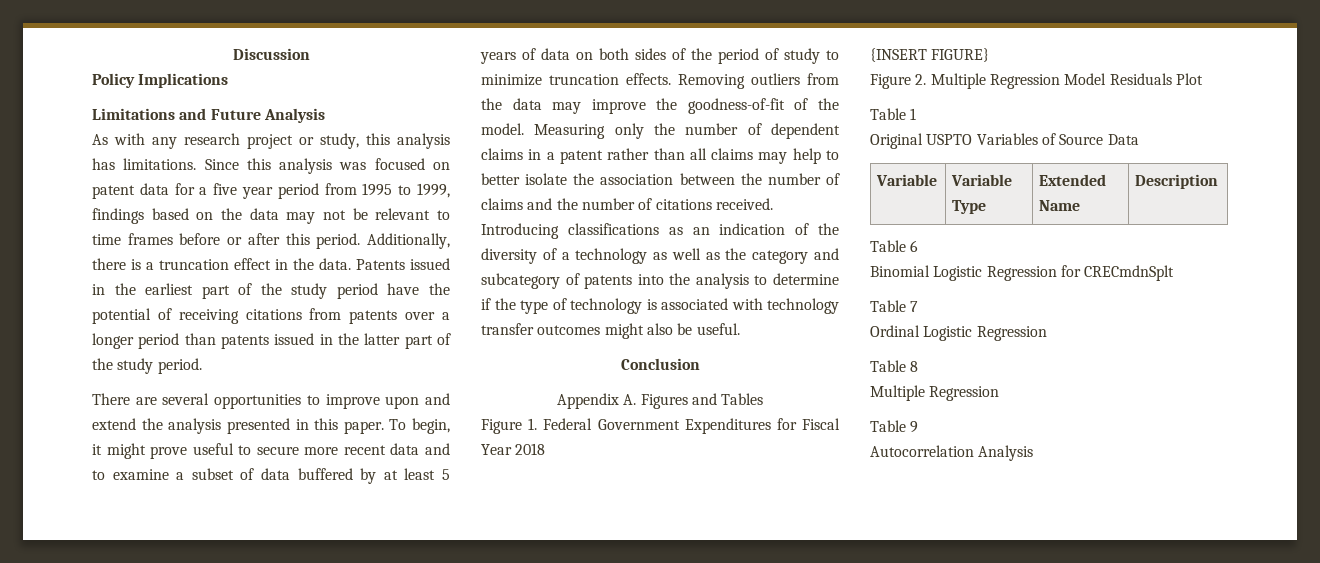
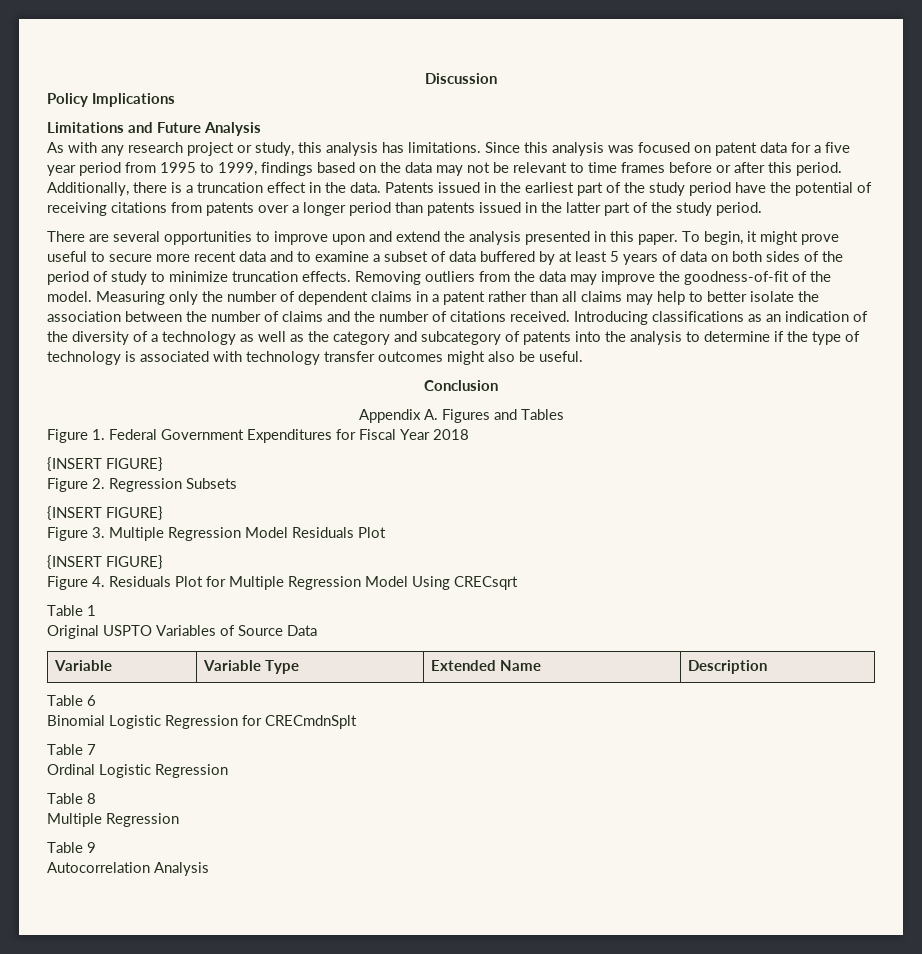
(927, 79) none -> [109,478,237,492] [47,506,163,520] [47,527,105,541] Regression Subsets // {INSERT FIGURE} // Figure 3.
(1203, 79) none -> [47,555,163,569] [47,576,518,590] // {INSERT FIGURE} // Figure 4. Residuals Plot for Multiple Regression Model Using CRECsqrt

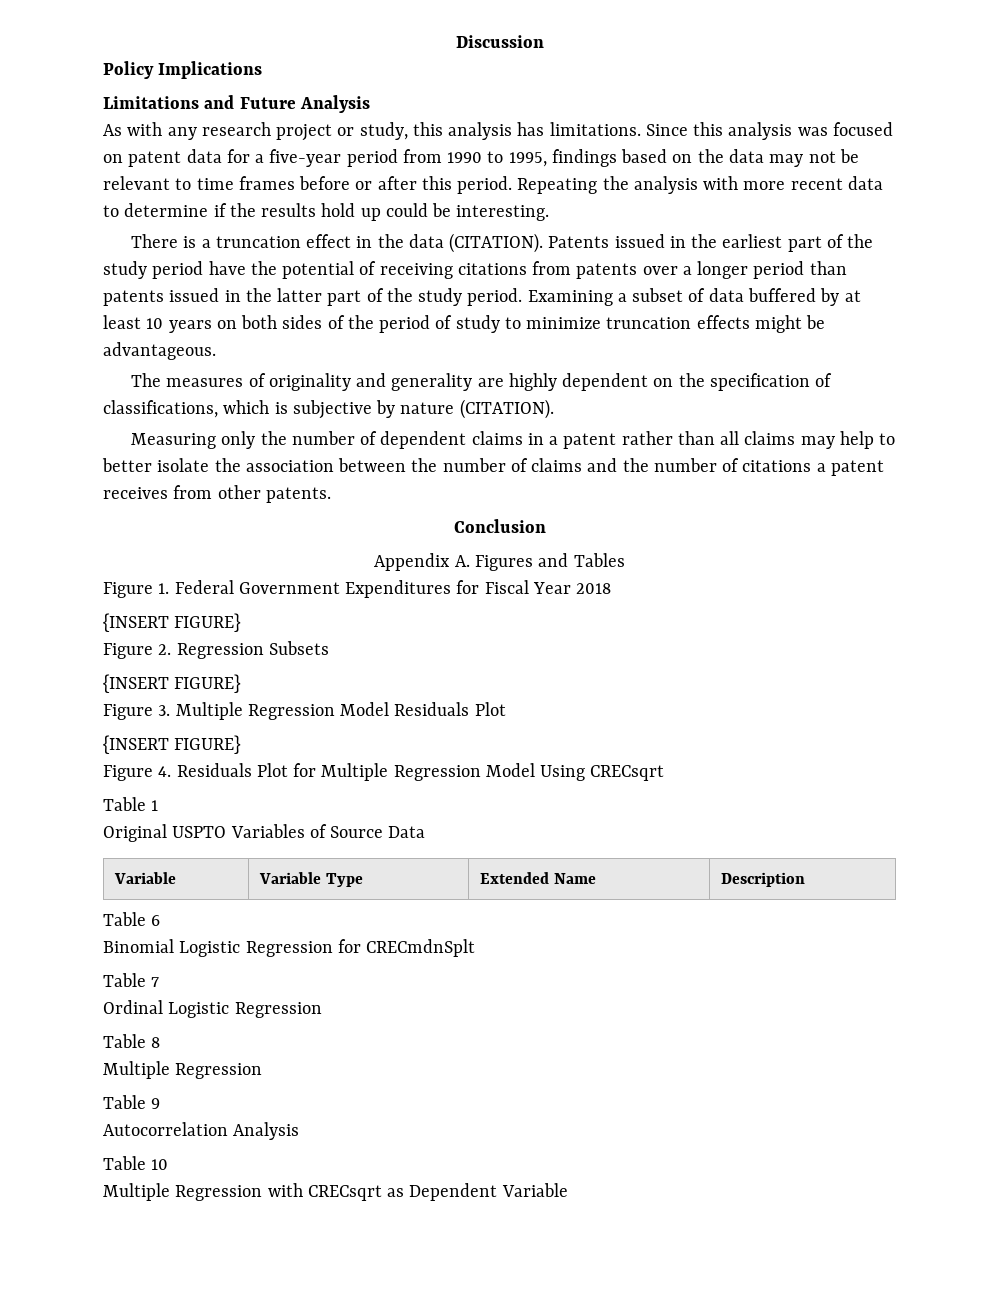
[825,142,850,153] [47,162,257,176] five year period from 1995 to 1999, -> [269,149,547,167] five-year period from 1990 to 1995,
[47,182,167,196] Additionally, there -> [517,176,883,194] [103,203,550,221] [131,234,179,248] Repeating the analysis with more recent data to determine if the results hold up could be interesting. // There
[350,182,381,193] data. -> [408,233,544,253] data (CITATION).
[47,231,839,245] [47,251,369,262] // There are several opportunities to improve upon and extend the analysis presented in this paper. To begin, it might prove useful to secure more recent data and to examine -> [527,290,613,306] Examining
[610,251,707,265] 5 years of data -> [146,318,212,333] 10 years
[302,271,831,285] [47,291,92,302] effects. Removing outliers from the data may improve the goodness-of-fit of the model. -> [696,315,826,333] [103,342,216,360] [131,373,833,391] [103,399,554,419] effects might be advantageous. // The measures of originality and generality are highly dependent on the specification of classifications, which is subjective by nature (CITATION). //
[510,311,868,325] [47,331,860,345] [47,351,583,365] received. Introducing classifications as an indication of the diversity of a technology as well as the category and subcategory of patents into the analysis to determine if the type of technology is associated with technology transfer outcomes might also be useful. -> [816,460,884,476] [103,485,331,503] a patent receives from other patents.
(209, 869) none -> [103,1156,169,1170] [103,1183,568,1201] // Table 10 // Multiple Regression with CRECsqrt as Dependent Variable

